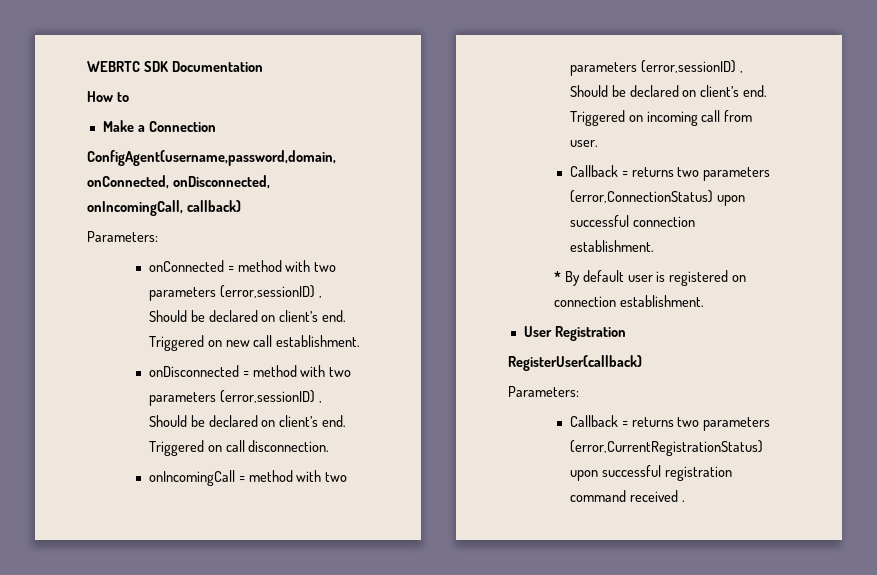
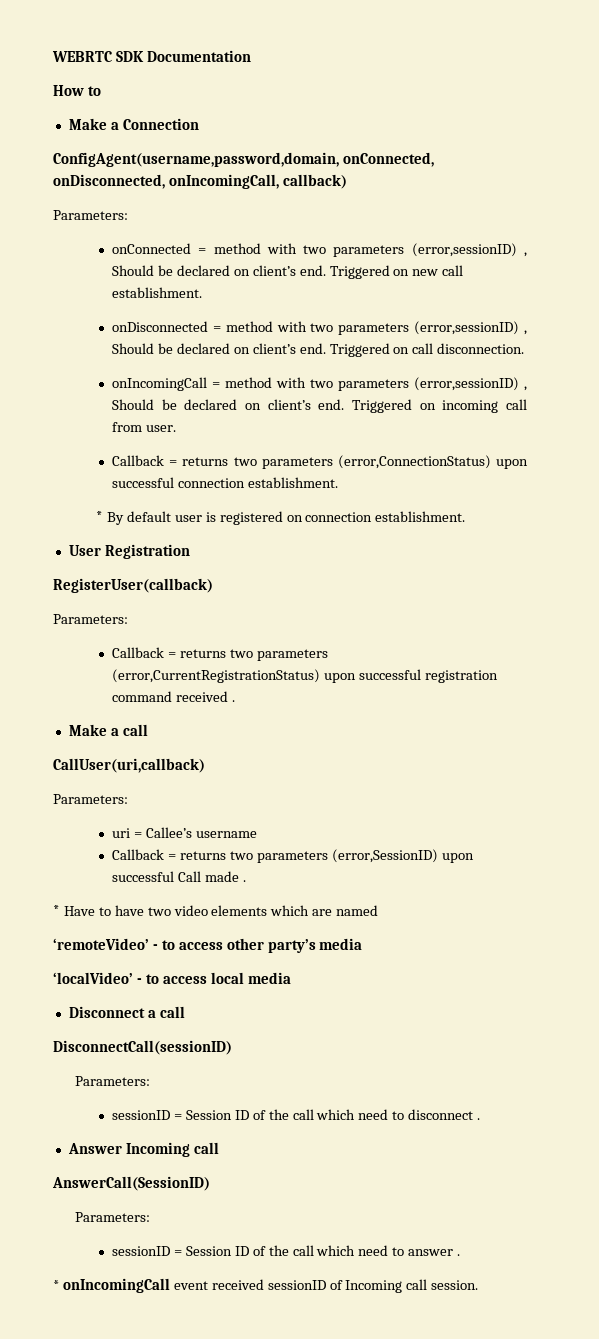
(685, 501) none -> [68,724,148,736] [53,758,205,773] [53,794,128,804] [112,827,257,838] [112,849,474,863] [112,871,246,882] [53,905,379,916] [53,938,363,953] [53,972,291,984] [68,1006,185,1018] [53,1040,232,1055] [74,1076,150,1086] [112,1109,481,1120] [67,1142,219,1157] [52,1176,210,1191] [74,1212,150,1222] [112,1245,461,1256] [53,1278,479,1293] // Make a call // CallUser(uri,callback) // Parameters: // uri = Callee’s username // Callback = returns two parameters (error,SessionID) upon successful Call made . // * Have to have two video elements which are named // ‘remoteVideo’ - to access other party’s media // ‘localVideo’ - to access local media // Disconnect a call // DisconnectCall(sessionID) // Parameters: // sessionID = Session ID of the call which need to disconnect . // Answer Incoming call // AnswerCall(SessionID) // Parameters: // sessionID = Session ID of the call which need to answer . // * onIncomingCall event received sessionID of Incoming call session.

